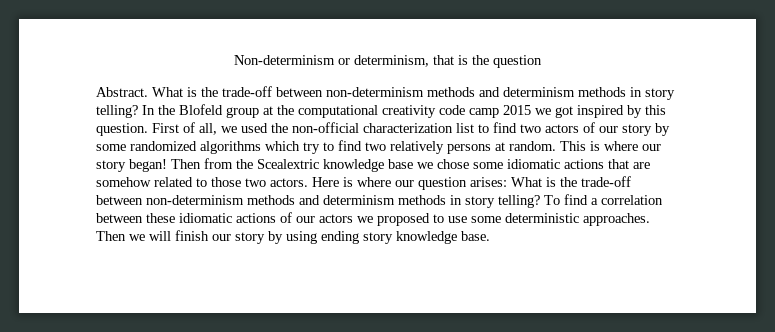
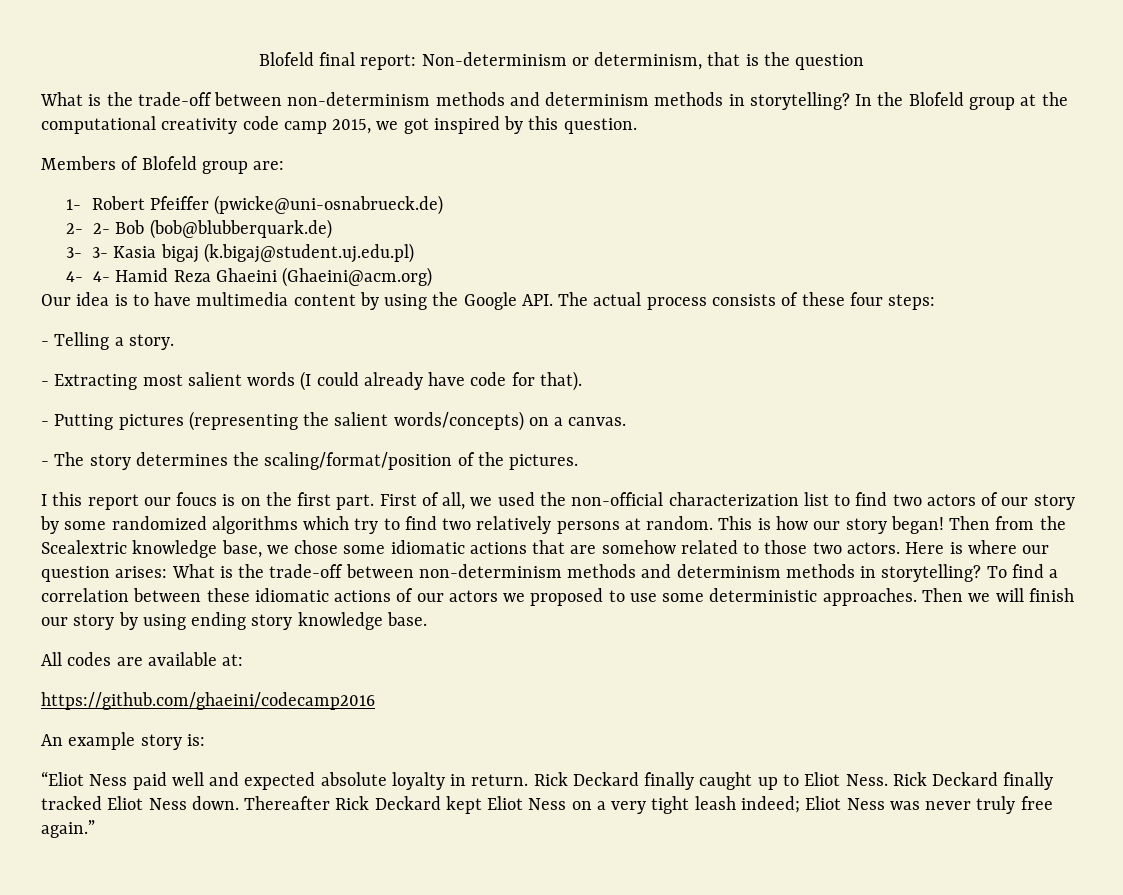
(234, 60) none -> [258,52,417,70] Blofeld final report:
[96,87,148,97] Abstract. -> (865, 62) none
[645,88,675,100] [96,105,138,118] story telling? -> [749,92,850,110] storytelling?
[503,105,531,115] 2015 -> [332,119,372,134] 2015,
(148, 129) none -> [41,156,285,174] [66,195,444,215] [66,219,332,239] [66,243,414,263] [66,267,433,287] [41,292,936,310] [41,332,174,350] [41,371,582,391] [41,411,627,431] [41,452,579,470] [41,492,375,510] // Members of Blofeld group are: // 1- Robert Pfeiffer (pwicke@uni-osnabrueck.de) // 2- 2- Bob (bob@blubberquark.de) // 3- 3- Kasia bigaj (k.bigaj@student.uj.edu.pl) // 4- 4- Hamid Reza Ghaeini (Ghaeini@acm.org) // Our idea is to have multimedia content by using the Google API. The actual process consists of these four steps: // - Telling a story. // - Extracting most salient words (I could already have code for that). // - Putting pictures (representing the salient words/concepts) on a canvas. // - The story determines the scaling/format/position of the pictures. // I this report our foucs is on the first part.
[604,141,638,151] where -> [775,516,808,530] how
[388,159,413,169] base -> [221,540,262,558] base,
[465,195,540,208] story telling? -> [881,564,982,582] storytelling?
(490, 236) none -> [41,652,244,666] [41,692,375,710] [41,732,205,750] [41,771,1054,790] [41,796,1053,814] [41,820,95,838] // All codes are available at: // https://github.com/ghaeini/codecamp2016 // An example story is: // “Eliot Ness paid well and expected absolute loyalty in return. Rick Deckard finally caught up to Eliot Ness. Rick Deckard finally tracked Eliot Ness down. Thereafter Rick Deckard kept Eliot Ness on a very tight leash indeed; Eliot Ness was never truly free again.”

